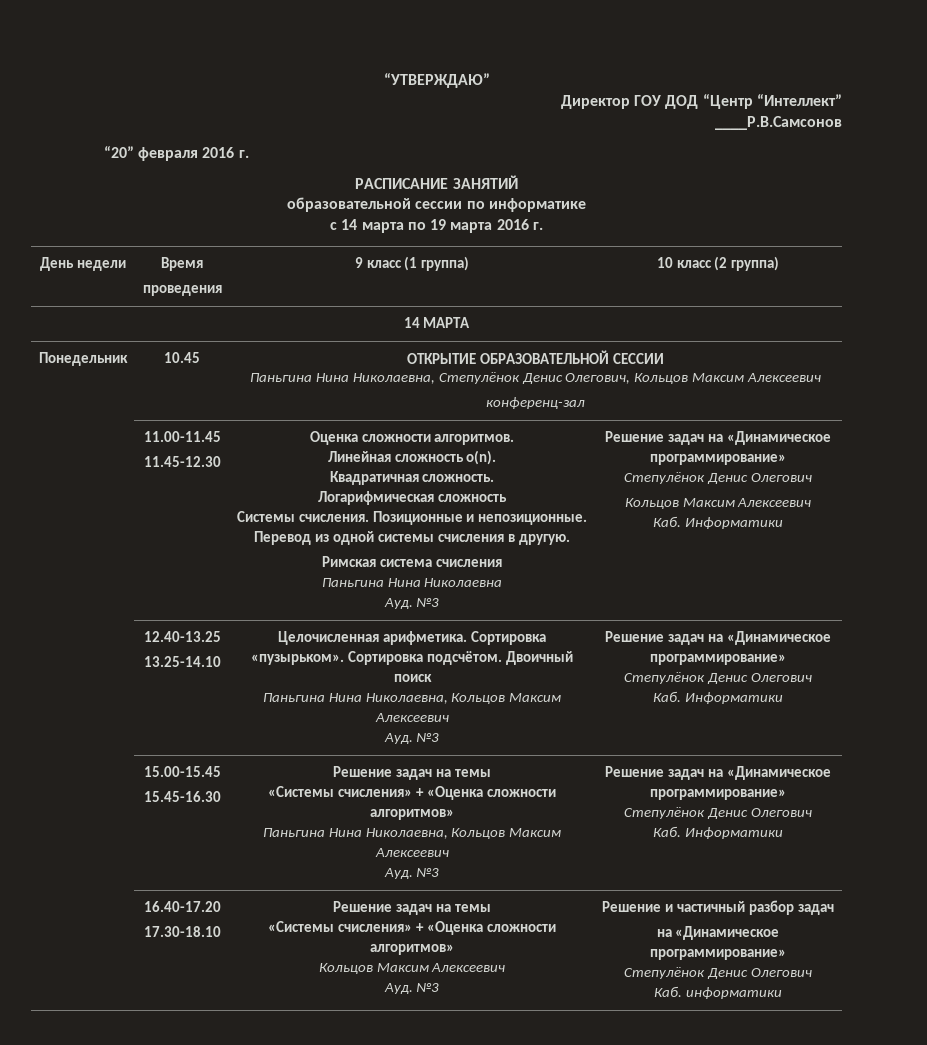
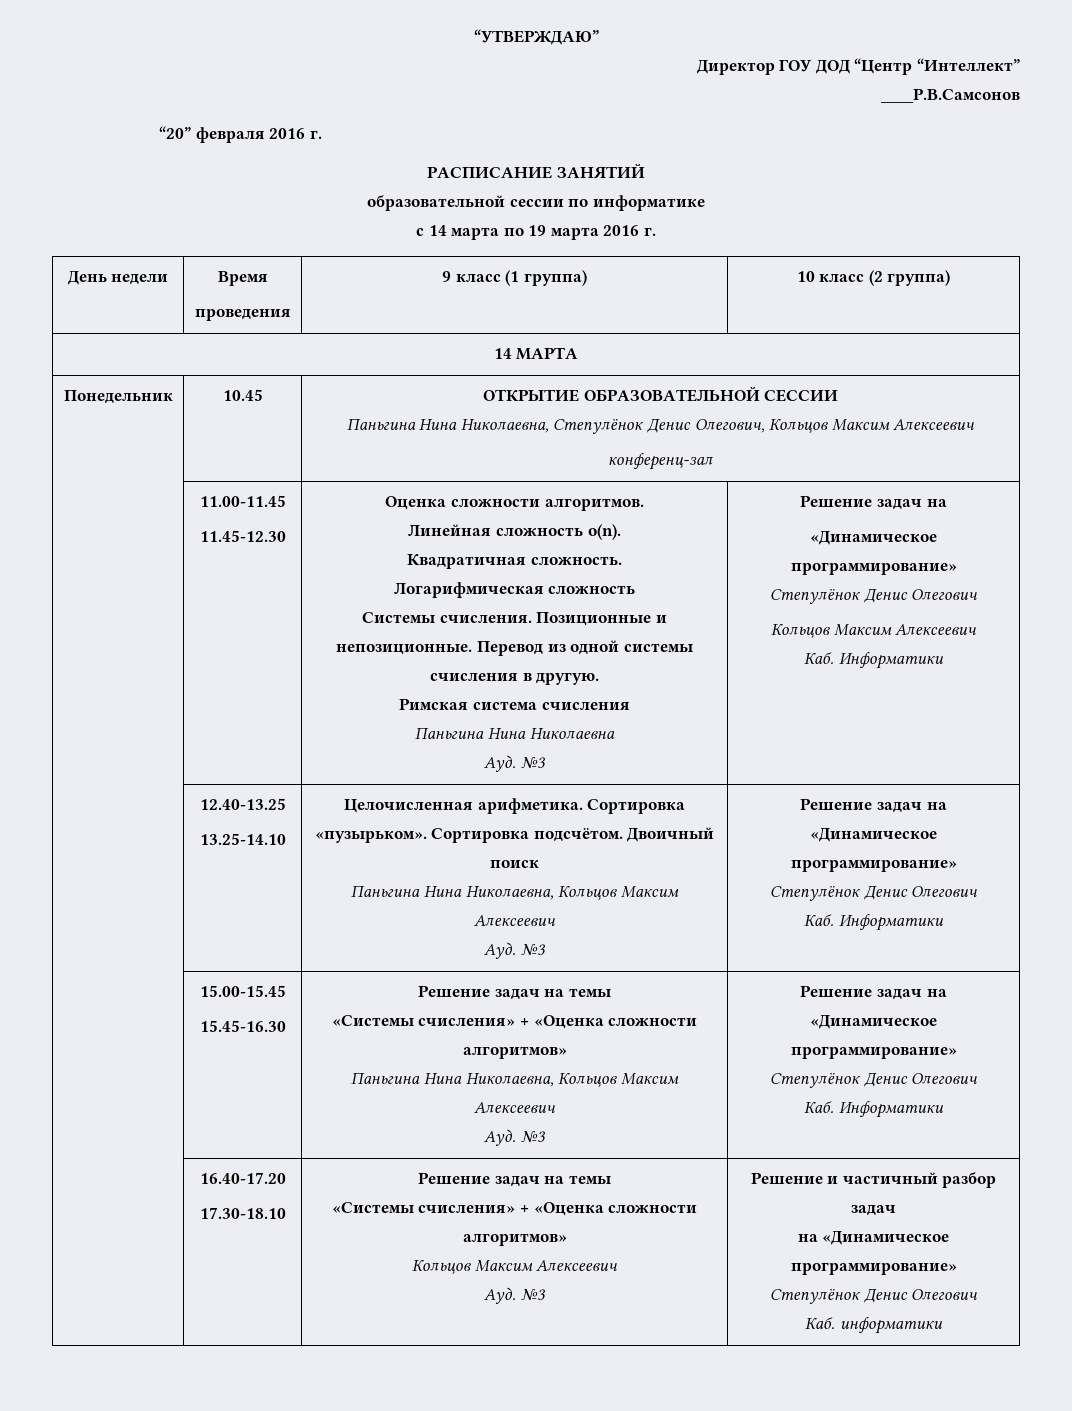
(723, 438) none -> (947, 503) //

